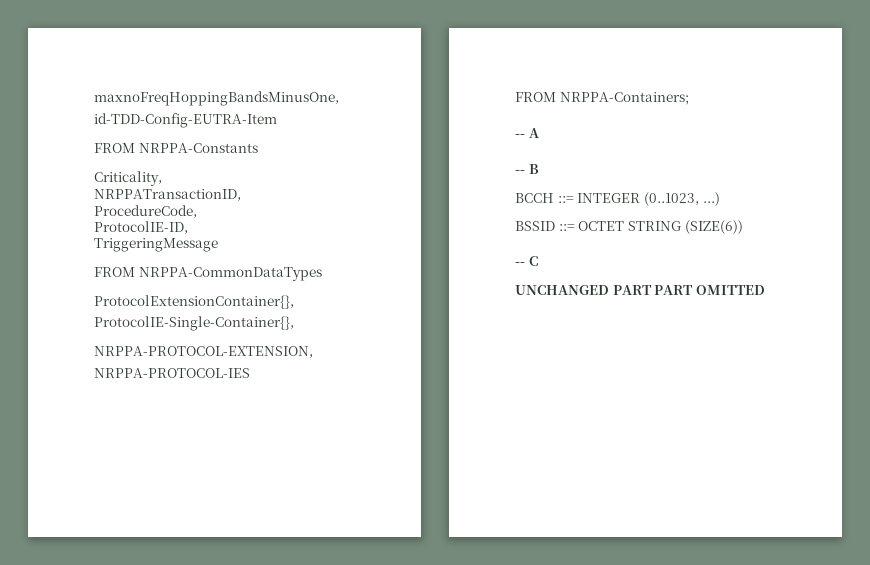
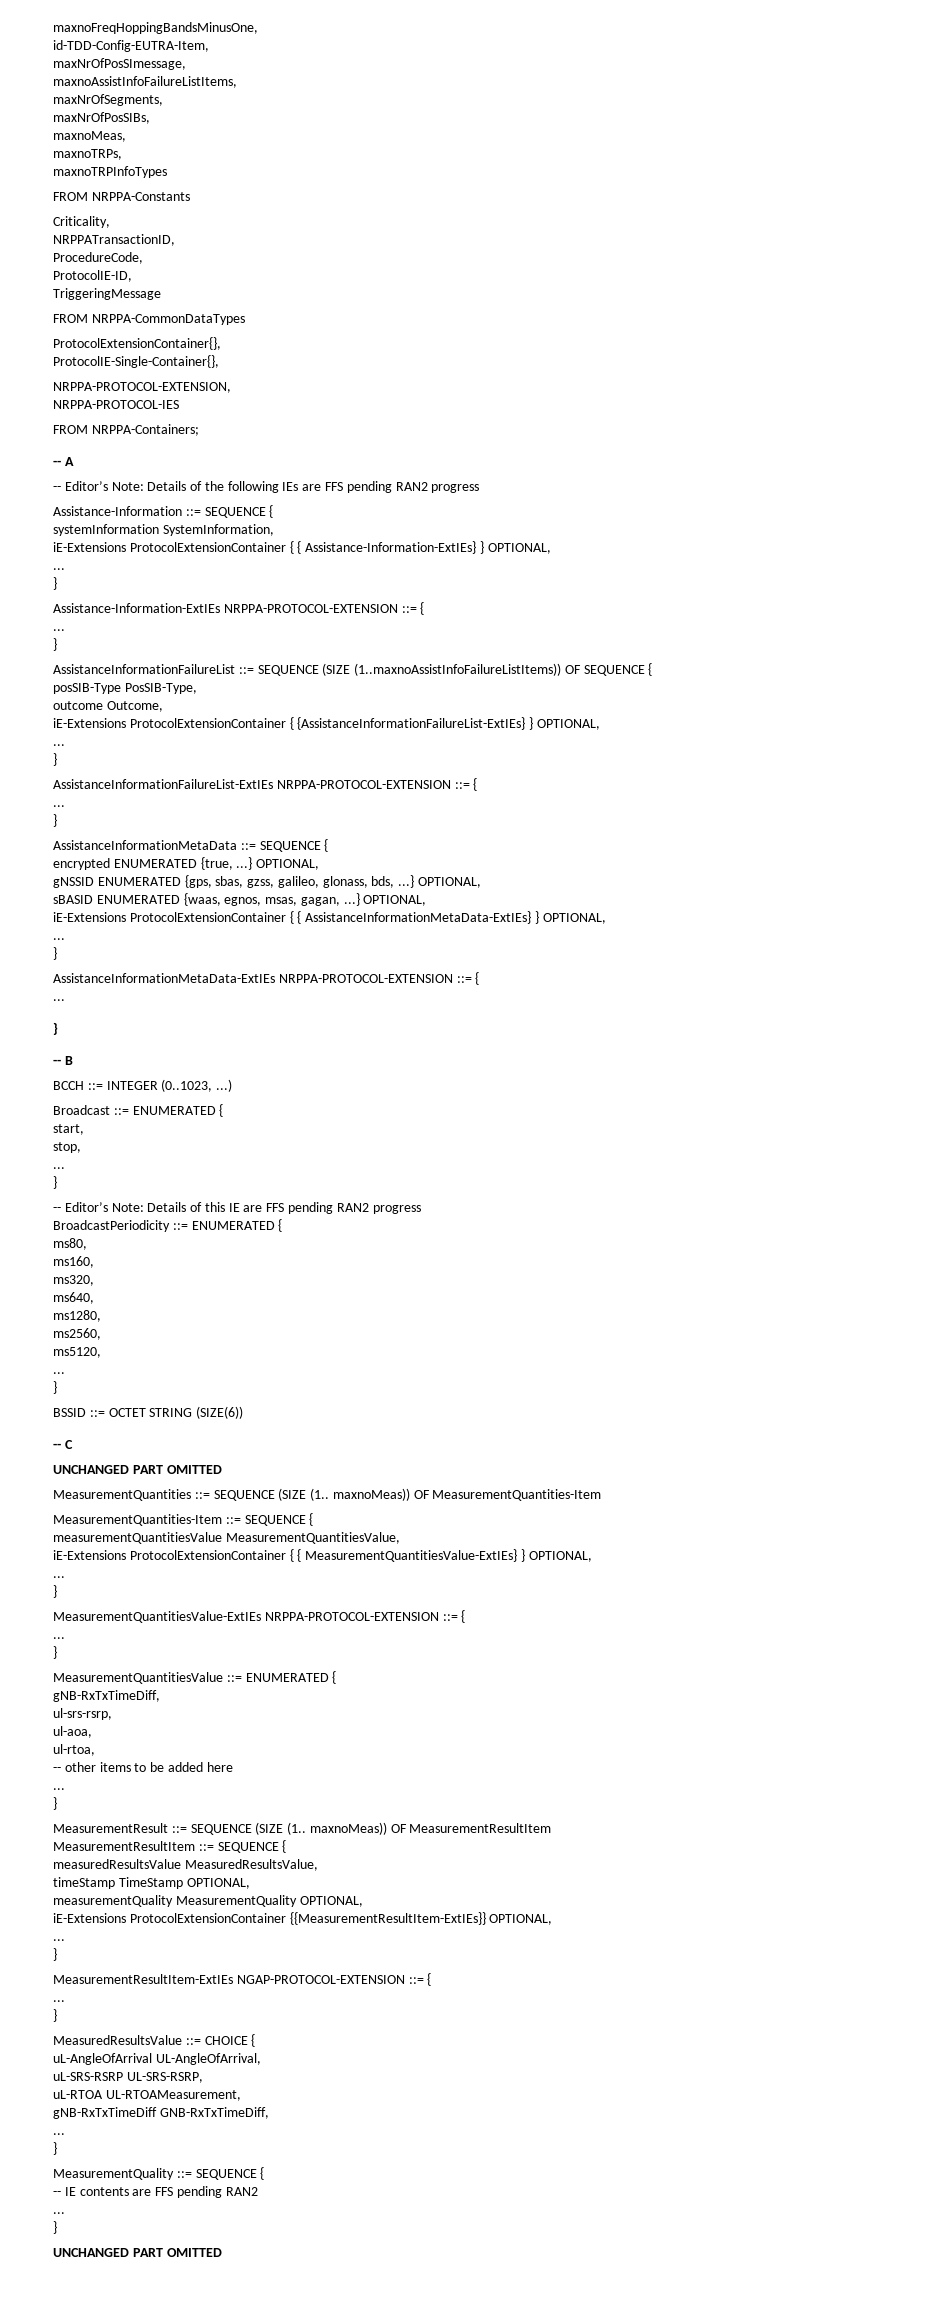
[94,113,277,128] id-TDD-Config-EUTRA-Item -> [53,40,209,52] [53,58,186,70] [53,76,237,88] [53,94,163,106] [53,112,150,124] [53,131,126,142] [53,149,122,160] [53,166,167,178] id-TDD-Config-EUTRA-Item, // maxNrOfPosSImessage, // maxnoAssistInfoFailureListItems, // maxNrOfSegments, // maxNrOfPosSIBs, // maxnoMeas, // maxnoTRPs, // maxnoTRPInfoTypes
(539, 133) none -> [53,481,480,493] [53,505,274,518] [53,524,274,536] [53,541,551,554] [53,568,65,570] [53,577,57,590] [53,602,425,615] [53,629,65,631] [53,638,57,651] [53,663,653,676] [53,683,197,694] [53,701,163,712] [53,717,600,730] [53,744,65,746] [53,753,57,766] [53,778,478,791] [53,805,65,807] [53,814,57,827] [53,839,329,852] [53,857,320,870] [53,875,482,888] [53,893,427,906] [53,911,606,924] [53,938,65,940] [53,947,57,960] [53,972,480,985] [53,999,65,1001] [53,1022,58,1035] // -- Editor’s Note: Details of the following IEs are FFS pending RAN2 progress // Assistance-Information ::= SEQUENCE { // systemInformation SystemInformation, // iE-Extensions ProtocolExtensionContainer { { Assistance-Information-ExtIEs} } OPTIONAL, // ... // } // Assistance-Information-ExtIEs NRPPA-PROTOCOL-EXTENSION ::= { // ... // } // AssistanceInformationFailureList ::= SEQUENCE (SIZE (1..maxnoAssistInfoFailureListItems)) OF SEQUENCE { // posSIB-Type PosSIB-Type, // outcome Outcome, // iE-Extensions ProtocolExtensionContainer { {AssistanceInformationFailureList-ExtIEs} } OPTIONAL, // ... // } // AssistanceInformationFailureList-ExtIEs NRPPA-PROTOCOL-EXTENSION ::= { // ... // } // AssistanceInformationMetaData ::= SEQUENCE { // encrypted ENUMERATED {true, ...} OPTIONAL, // gNSSID ENUMERATED {gps, sbas, gzss, galileo, glonass, bds, ...} OPTIONAL, // sBASID ENUMERATED {waas, egnos, msas, gagan, ...} OPTIONAL, // iE-Extensions ProtocolExtensionContainer { { AssistanceInformationMetaData-ExtIEs} } OPTIONAL, // ... // } // AssistanceInformationMetaData-ExtIEs NRPPA-PROTOCOL-EXTENSION ::= { // ... // }
(720, 199) none -> [53,1104,224,1117] [53,1124,84,1135] [53,1142,81,1153] [53,1167,65,1169] [53,1176,57,1189] [53,1202,421,1214] [53,1219,283,1232] [53,1238,87,1250] [53,1256,94,1268] [53,1275,94,1286] [53,1292,94,1304] [53,1310,101,1322] [53,1328,101,1340] [53,1347,101,1358] [53,1372,65,1374] [53,1381,57,1394] // Broadcast ::= ENUMERATED { // start, // stop, // ... // } // -- Editor’s Note: Details of this IE are FFS pending RAN2 progress // BroadcastPeriodicity ::= ENUMERATED { // ms80, // ms160, // ms320, // ms640, // ms1280, // ms2560, // ms5120, // ... // }
(652, 290) none -> [166,1465,222,1474] [53,1488,602,1501] [53,1513,314,1526] [53,1532,400,1544] [53,1549,592,1562] [53,1576,65,1578] [53,1585,57,1598] [53,1610,466,1623] [53,1637,65,1639] [53,1646,57,1659] [53,1671,337,1684] [53,1690,160,1702] [53,1708,112,1720] [53,1726,92,1738] [53,1744,95,1756] [53,1762,233,1772] [53,1788,65,1790] [53,1797,57,1810] [53,1822,552,1835] [53,1840,287,1853] [53,1859,318,1871] [53,1877,250,1889] [53,1895,363,1907] [53,1912,553,1925] [53,1939,65,1941] [53,1948,57,1961] [53,1973,432,1986] [53,2000,65,2002] [53,2009,57,2022] [53,2034,256,2047] [53,2053,261,2065] [53,2072,203,2083] [53,2090,241,2101] [53,2107,269,2119] [53,2133,65,2135] [53,2142,57,2155] [53,2167,265,2180] [53,2186,258,2198] [53,2212,65,2214] [53,2221,57,2234] [53,2248,129,2257] OMITTED // MeasurementQuantities ::= SEQUENCE (SIZE (1.. maxnoMeas)) OF MeasurementQuantities-Item // MeasurementQuantities-Item ::= SEQUENCE { // measurementQuantitiesValue MeasurementQuantitiesValue, // iE-Extensions ProtocolExtensionContainer { { MeasurementQuantitiesValue-ExtIEs} } OPTIONAL, // ... // } // MeasurementQuantitiesValue-ExtIEs NRPPA-PROTOCOL-EXTENSION ::= { // ... // } // MeasurementQuantitiesValue ::= ENUMERATED { // gNB-RxTxTimeDiff, // ul-srs-rsrp, // ul-aoa, // ul-rtoa, // -- other items to be added here // ... // } // MeasurementResult ::= SEQUENCE (SIZE (1.. maxnoMeas)) OF MeasurementResultItem // MeasurementResultItem ::= SEQUENCE { // measuredResultsValue MeasuredResultsValue, // timeStamp TimeStamp OPTIONAL, // measurementQuality MeasurementQuality OPTIONAL, // iE-Extensions ProtocolExtensionContainer {{MeasurementResultItem-ExtIEs}} OPTIONAL, // ... // } // MeasurementResultItem-ExtIEs NGAP-PROTOCOL-EXTENSION ::= { // ... // } // MeasuredResultsValue ::= CHOICE { // uL-AngleOfArrival UL-AngleOfArrival, // uL-SRS-RSRP UL-SRS-RSRP, // uL-RTOA UL-RTOAMeasurement, // gNB-RxTxTimeDiff GNB-RxTxTimeDiff, // ... // } // MeasurementQuality ::= SEQUENCE { // -- IE contents are FFS pending RAN2 // ... // } // UNCHANGED

